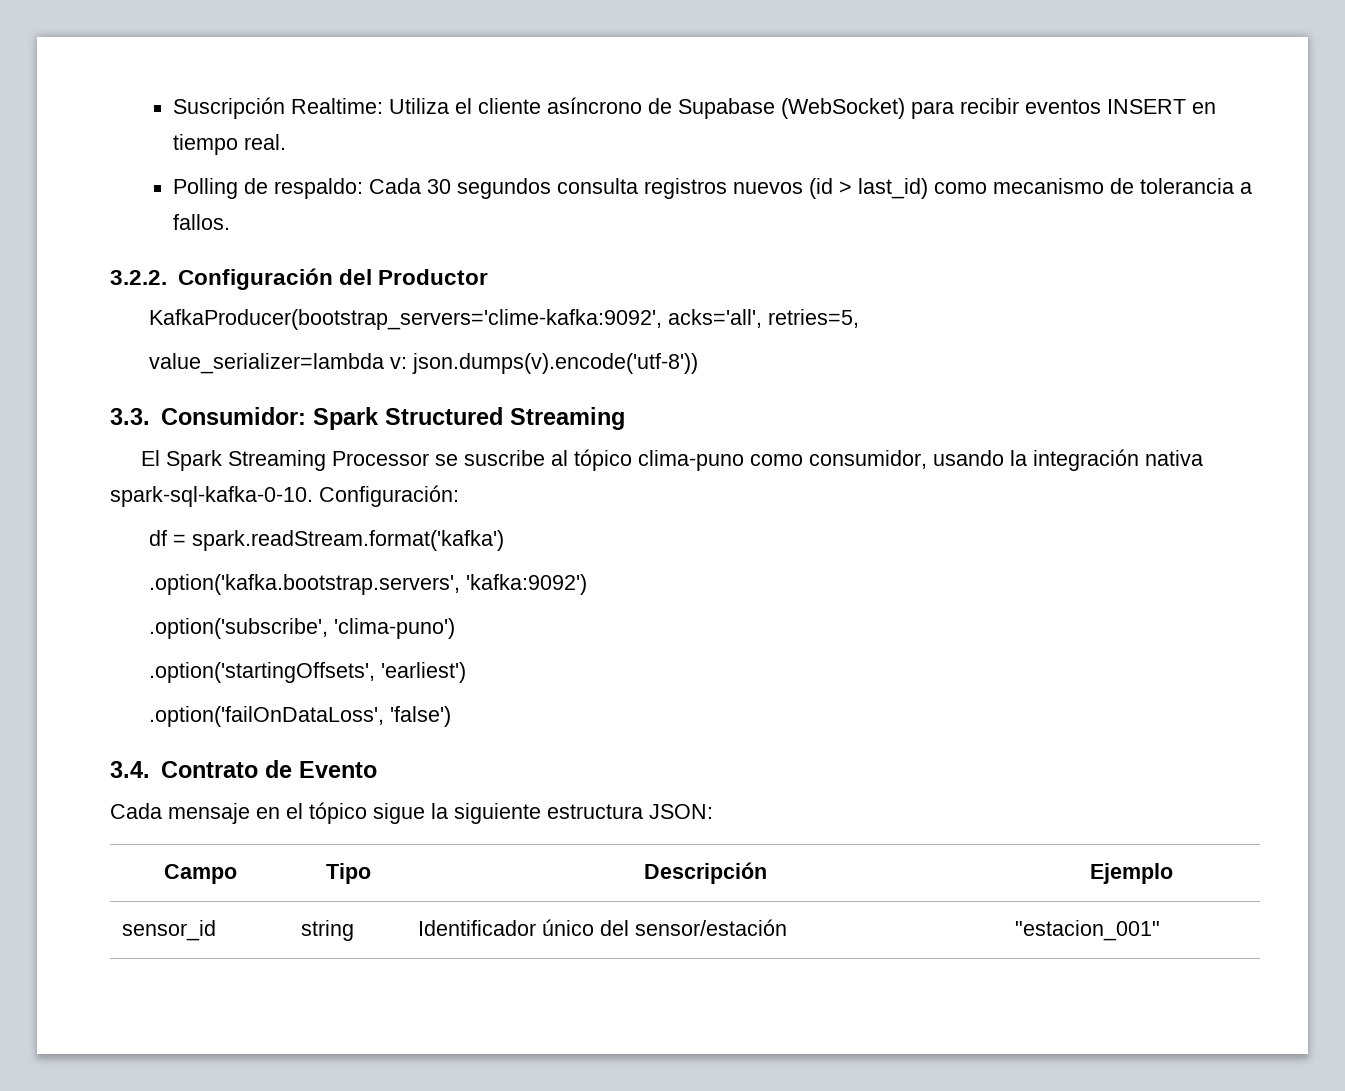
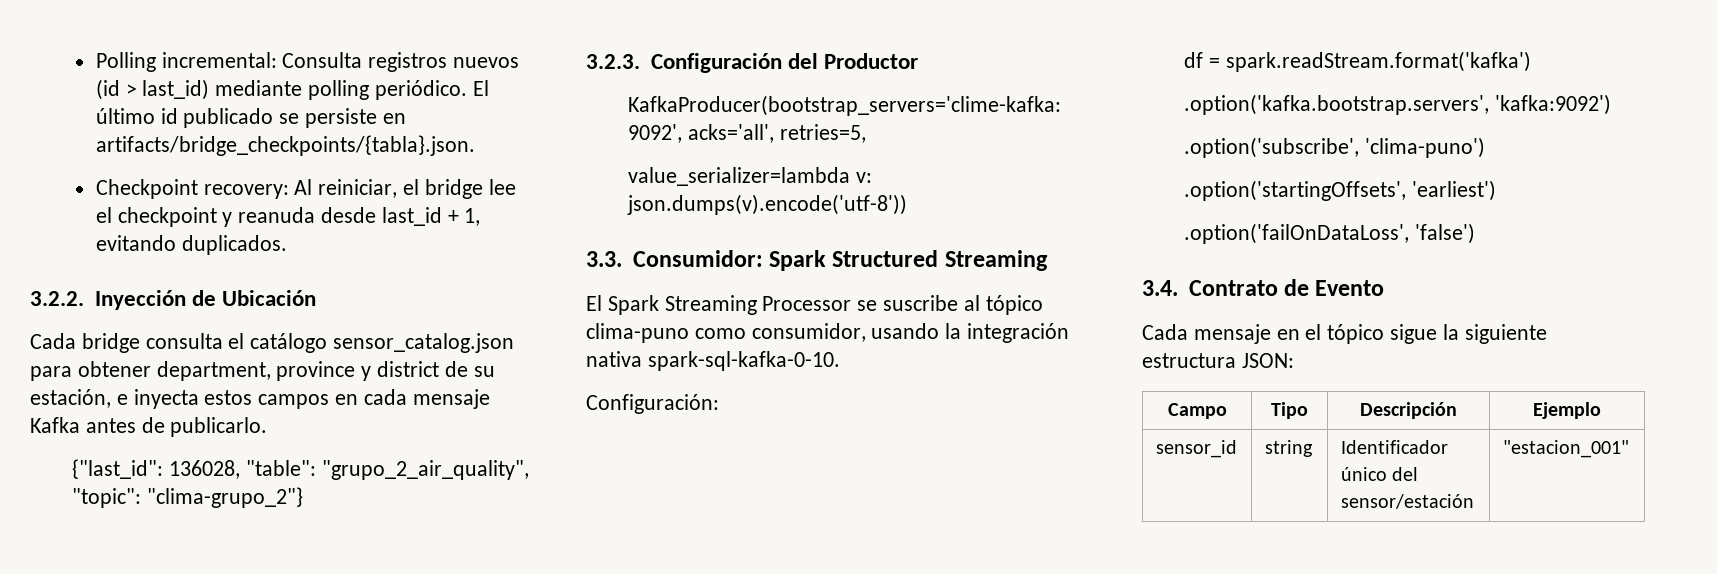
[172,97,1216,119] [172,134,286,155] [172,178,638,199] Suscripción Realtime: Utiliza el cliente asíncrono de Supabase (WebSocket) para recibir eventos INSERT en tiempo real. // Polling de respaldo: Cada 30 segundos consulta -> [95,52,363,72] Polling incremental: Consulta
[933,178,1252,194] [172,214,230,230] [110,270,167,285] como mecanismo de tolerancia a fallos. // 3.2.2. -> [215,80,489,100] [95,108,406,128] [95,135,475,156] [95,179,516,199] [95,207,481,227] [95,235,287,255] [30,290,316,310] [30,333,515,353] [30,361,495,381] [30,389,490,409] [30,417,268,437] [72,459,529,480] [72,487,303,508] [586,54,640,69] mediante polling periódico. El último id publicado se persiste en artifacts/bridge_checkpoints/{tabla}.json. // Checkpoint recovery: Al reiniciar, el bridge lee el checkpoint y reanuda desde last_id + 1, evitando duplicados. // 3.2.2. Inyección de Ubicación // Cada bridge consulta el catálogo sensor_catalog.json para obtener department, province y district de su estación, e inyecta estos campos en cada mensaje Kafka antes de publicarlo. // {"last_id": 136028, "table": "grupo_2_air_quality", "topic": "clima-grupo_2"} // 3.2.3.
(313, 496) none -> (840, 361) //

